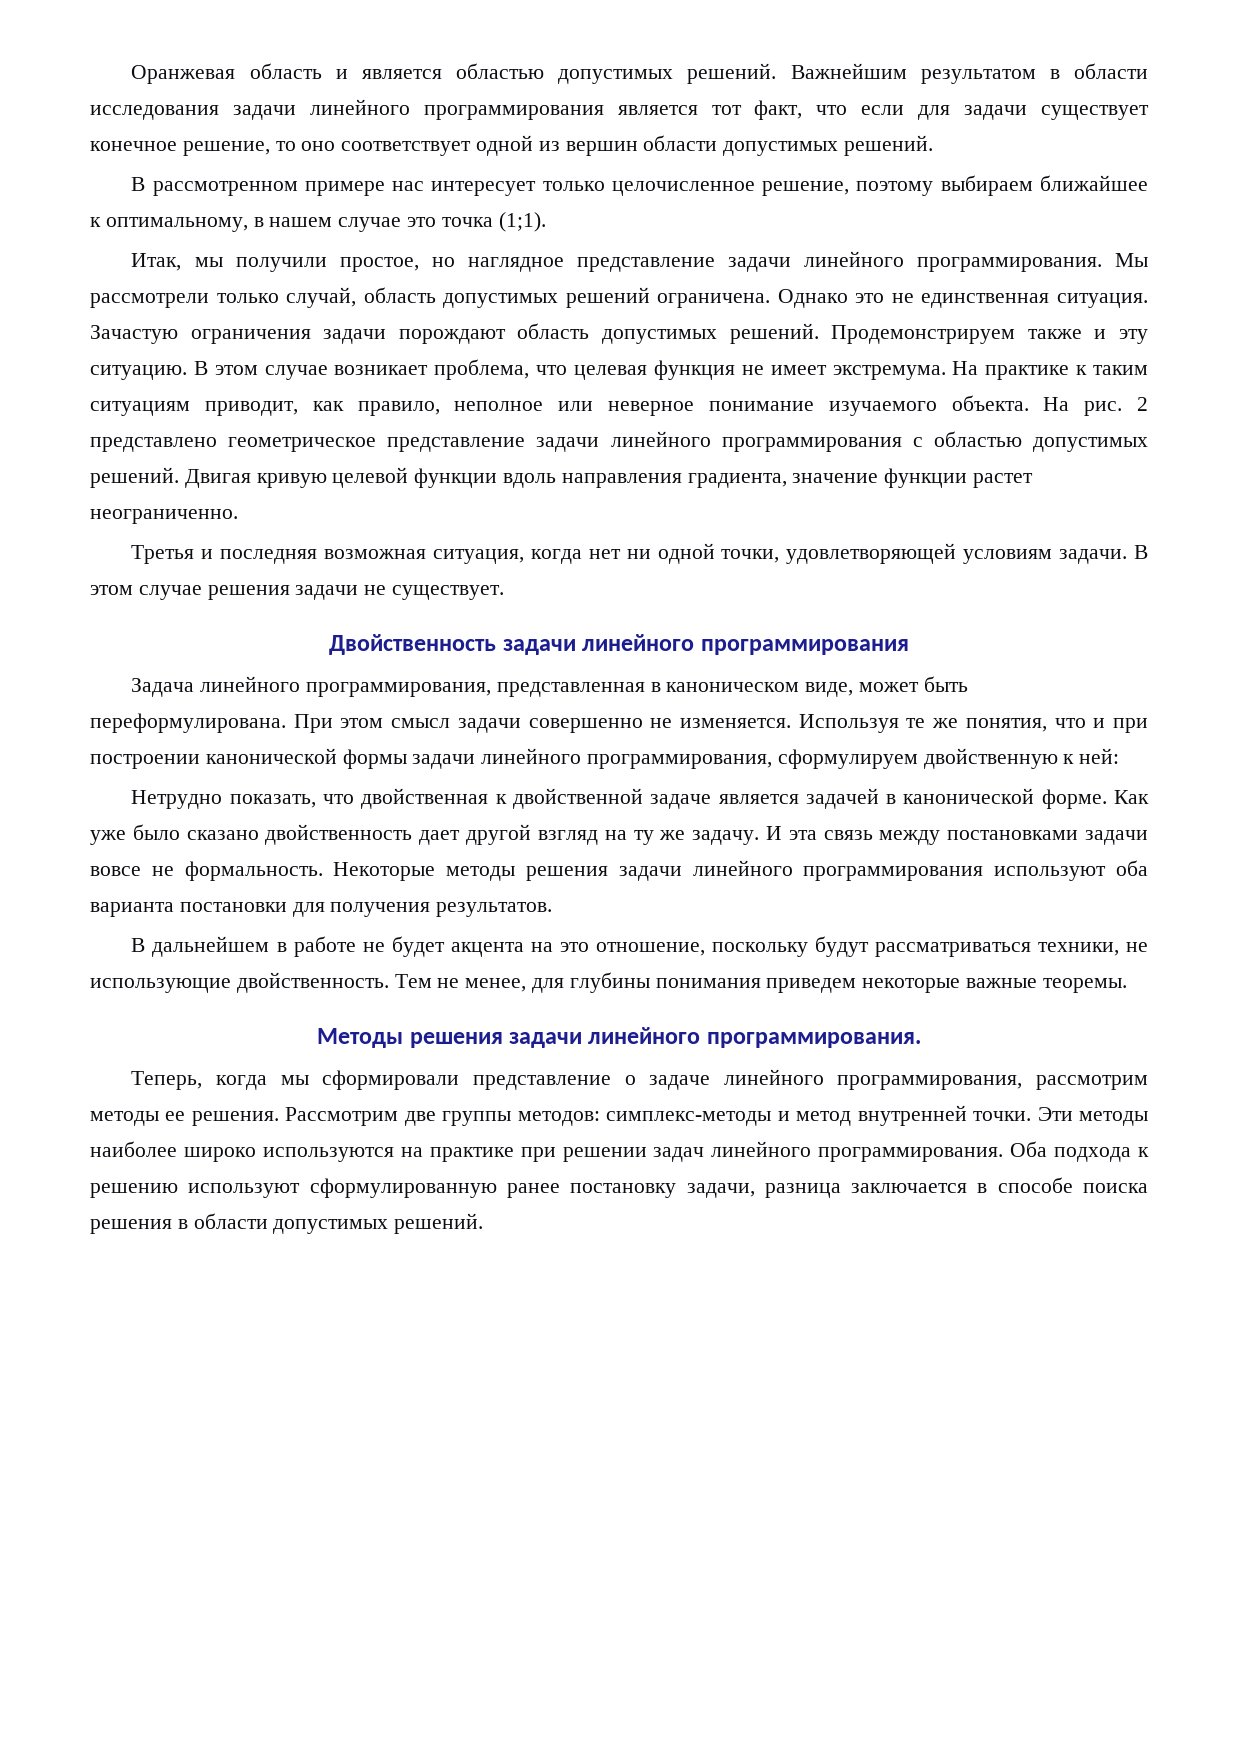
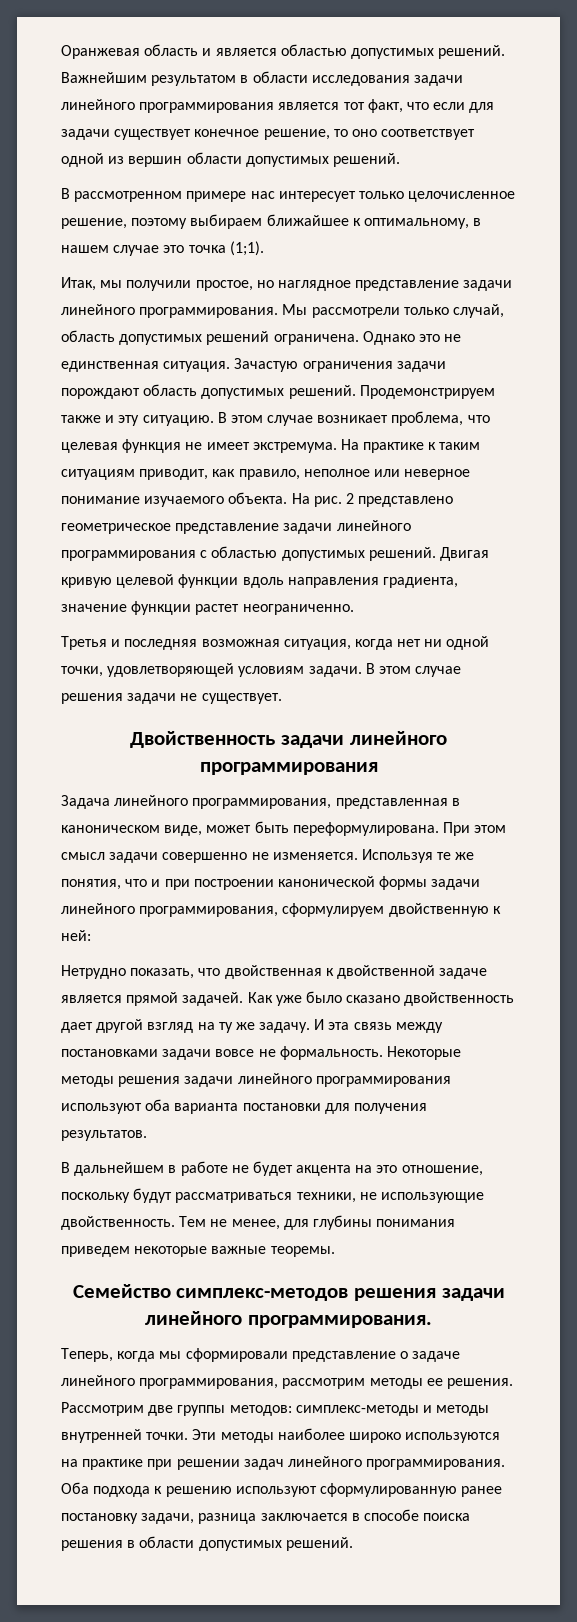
[805,788,1107,809] задачей в канонической форме. -> [126,992,244,1006] прямой задачей.
[317,1028,404,1048] Методы -> [72,1284,349,1301] Семейство симплекс-методов
[796,1111,852,1126] метод -> [436,1405,490,1416] методы

